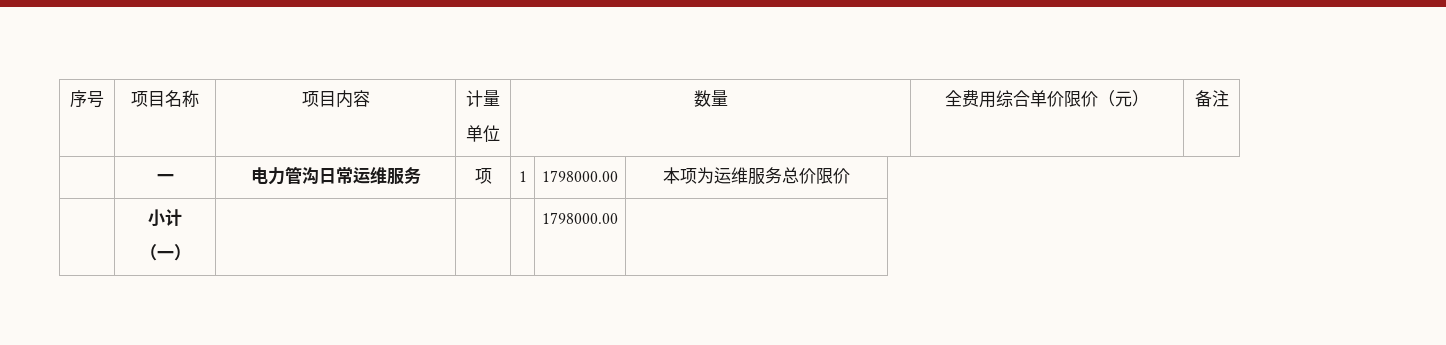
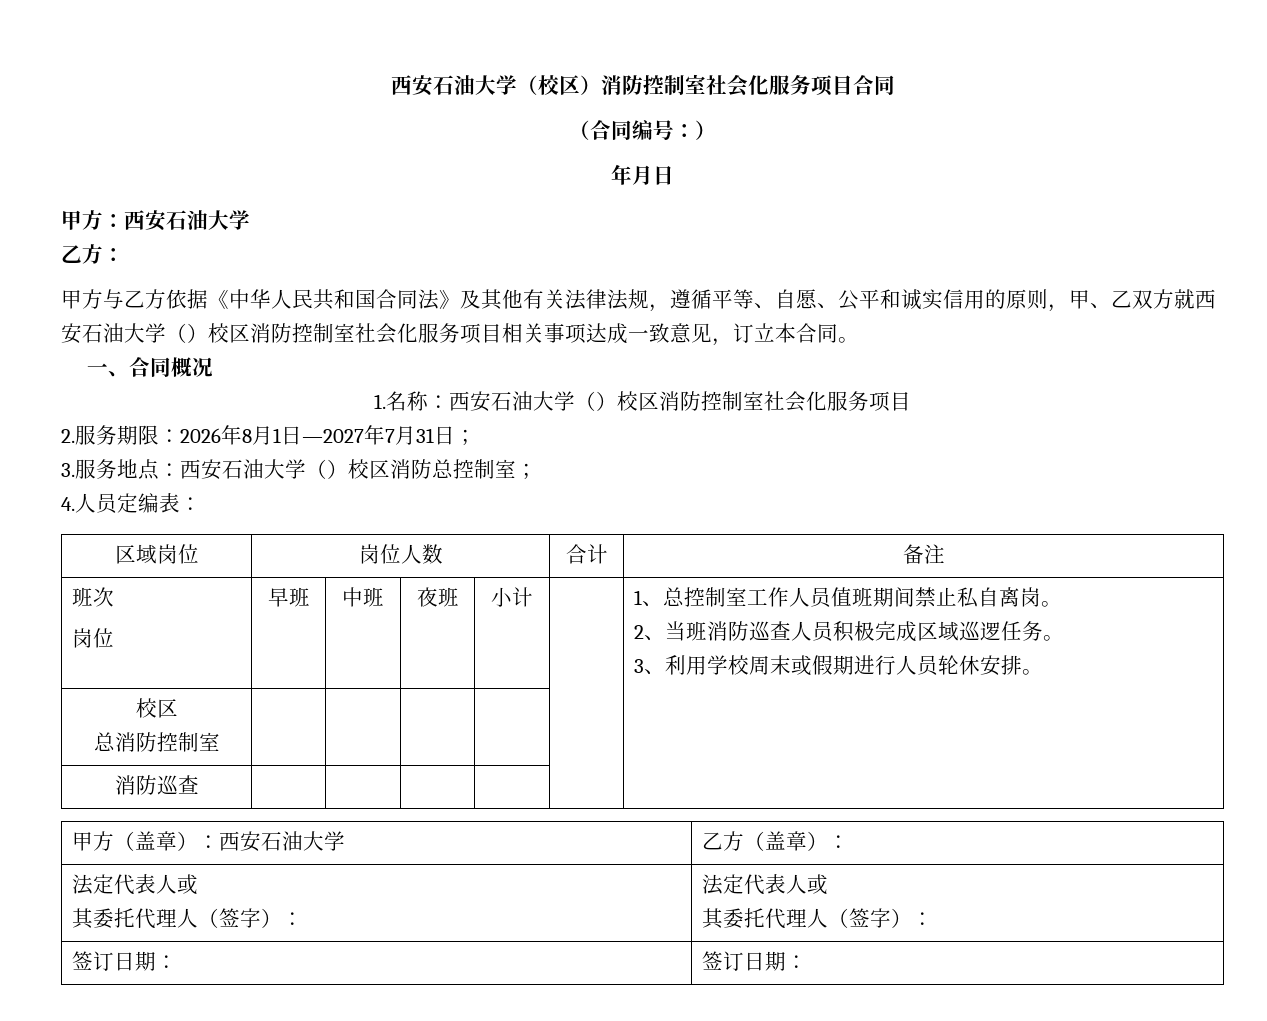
[70,90,104,108] [131,90,199,107] [301,90,370,108] [466,90,500,107] [466,125,500,142] 序号 | 项目名称 | 项目内容 | 计量 // 单位 | -> [390,74,895,97] [569,120,716,140] [611,164,674,185] [61,210,250,231] [61,244,124,264] [61,289,1216,312] [61,323,859,346] [86,357,213,377] [374,391,911,412] [61,425,476,445] [61,459,537,480] [61,493,201,514] [114,544,199,564] [358,544,422,564] 西安石油大学（校区）消防控制室社会化服务项目合同 // （合同编号：） // 年月日 // 甲方：西安石油大学 // 乙方： // 甲方与乙方依据《中华人民共和国合同法》及其他有关法律法规，遵循平等、自愿、公平和诚实信用的原则，甲、乙双方就西安石油大学（）校区消防控制室社会化服务项目相关事项达成一致意见，订立本合同。 // 一、合同概况 // 1.名称：西安石油大学（）校区消防控制室社会化服务项目 // 2.服务期限：2026年8月1日—2027年7月31日； // 3.服务地点：西安石油大学（）校区消防总控制室； // 4.人员定编表： // 区域岗位 | 岗位人
[710,90,728,106] [945,90,1149,108] [1194,90,1229,107] [156,174,174,182] [250,166,421,185] [474,168,492,184] [518,171,527,182] [542,170,618,182] [663,167,850,185] [148,209,182,227] [139,244,191,261] [542,212,618,224] 量 | 全费用综合单价限价（元） | 备注 // | 一 | 电力管沟日常运维服务 | 项 | 1 | 1798000.00 | 本项为运维服务总价限价 // | 小计 // （一） | | | | 1798000.00 | -> [565,544,608,564] [902,544,945,564] [72,587,115,607] [72,628,115,648] [267,587,310,607] [342,587,384,607] [416,587,459,607] [491,587,533,607] [634,587,1063,608] [634,621,1065,642] [634,655,1044,676] [135,698,178,718] [93,732,220,752] [114,775,199,795] [72,831,346,852] [702,831,850,851] [72,874,199,895] [72,908,304,929] [702,874,829,895] [702,908,934,929] [72,951,178,971] [702,951,808,971] | 合计 | 备注 // 班次 // 岗位 | 早班 | 中班 | 夜班 | 小计 | | 1、总控制室工作人员值班期间禁止私自离岗。 // 2、当班消防巡查人员积极完成区域巡逻任务。 // 3、利用学校周末或假期进行人员轮休安排。 // 校区 // 总消防控制室 | | | | | | // 消防巡查 | | | | | | // 甲方（盖章）：西安石油大学 | 乙方（盖章）： // 法定代表人或 // 其委托代理人（签字）： | 法定代表人或 // 其委托代理人（签字）： // 签订日期： | 签订日期：

